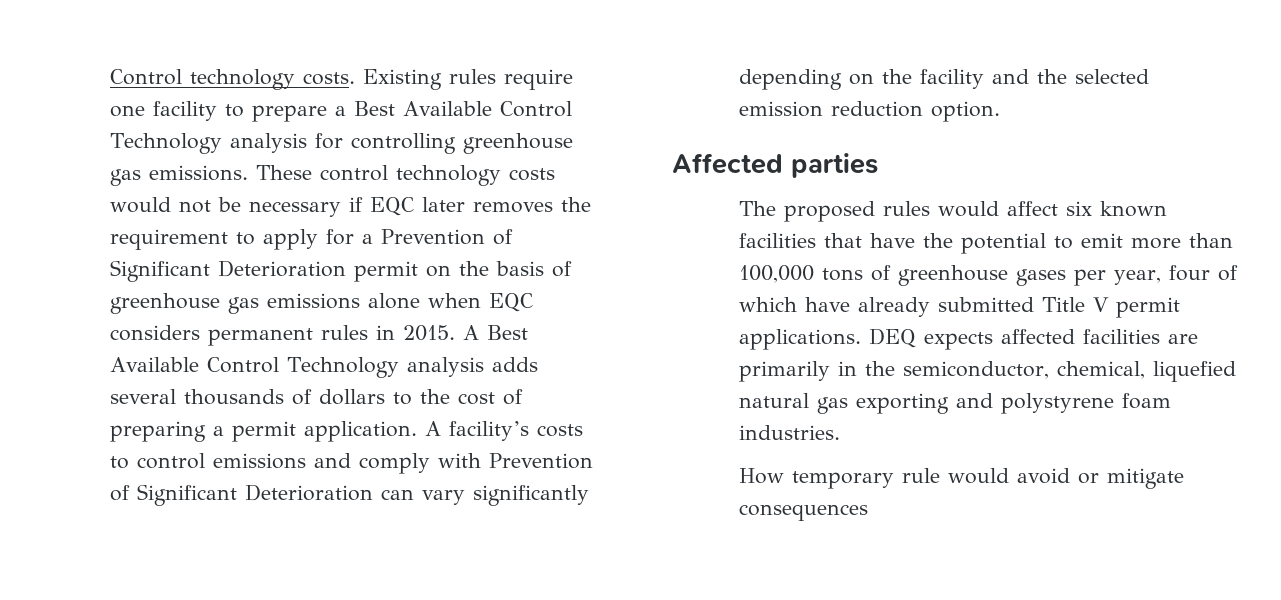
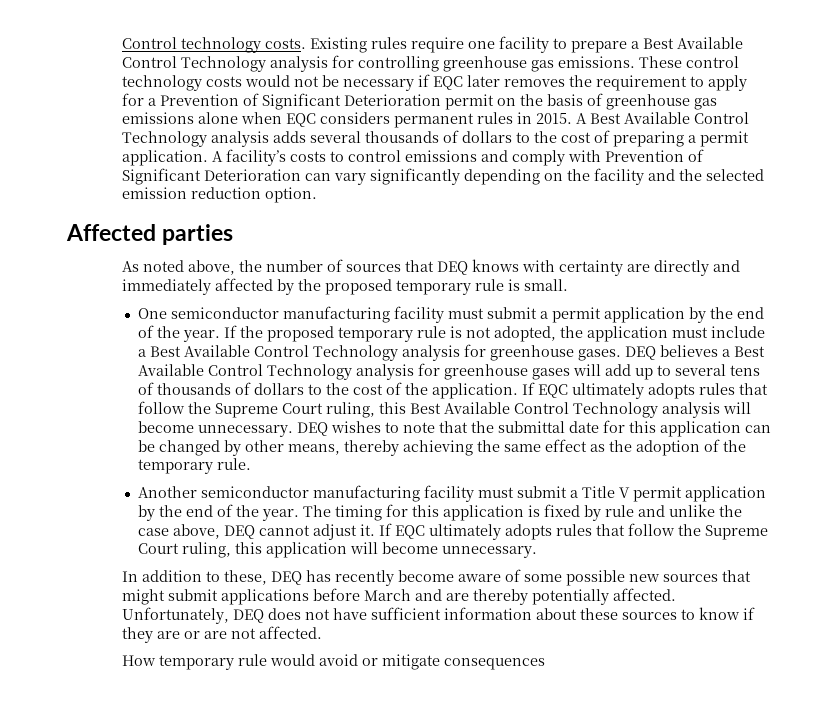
[739,201,1168,222] [739,233,1234,254] [739,265,1239,286] [739,297,1181,318] [739,328,1199,350] [739,361,1237,382] [739,393,1172,414] [739,425,841,440] The proposed rules would affect six known facilities that have the potential to emit more than 100,000 tons of greenhouse gases per year, four of which have already submitted Title V permit applications. DEQ expects affected facilities are primarily in the semiconductor, chemical, liquefied natural gas exporting and polystyrene foam industries. -> [122,259,741,276] [122,278,569,295] [138,306,765,323] [138,325,766,342] [138,344,766,361] [138,363,761,380] [138,382,769,399] [138,401,752,418] [138,420,772,437] [138,439,747,456] [138,458,252,474] [138,485,767,502] [138,504,743,521] [138,523,769,540] [138,542,538,558] [122,569,752,586] [122,588,677,605] [122,607,756,624] [122,626,323,643] As noted above, the number of sources that DEQ knows with certainty are directly and immediately affected by the proposed temporary rule is small. // One semiconductor manufacturing facility must submit a permit application by the end of the year. If the proposed temporary rule is not adopted, the application must include a Best Available Control Technology analysis for greenhouse gases. DEQ believes a Best Available Control Technology analysis for greenhouse gases will add up to several tens of thousands of dollars to the cost of the application. If EQC ultimately adopts rules that follow the Supreme Court ruling, this Best Available Control Technology analysis will become unnecessary. DEQ wishes to note that the submittal date for this application can be changed by other means, thereby achieving the same effect as the adoption of the temporary rule. // Another semiconductor manufacturing facility must submit a Title V permit application by the end of the year. The timing for this application is fixed by rule and unlike the case above, DEQ cannot adjust it. If EQC ultimately adopts rules that follow the Supreme Court ruling, this application will become unnecessary. // In addition to these, DEQ has recently become aware of some possible new sources that might submit applications before March and are thereby potentially affected. Unfortunately, DEQ does not have sufficient information about these sources to know if they are or are not affected.

